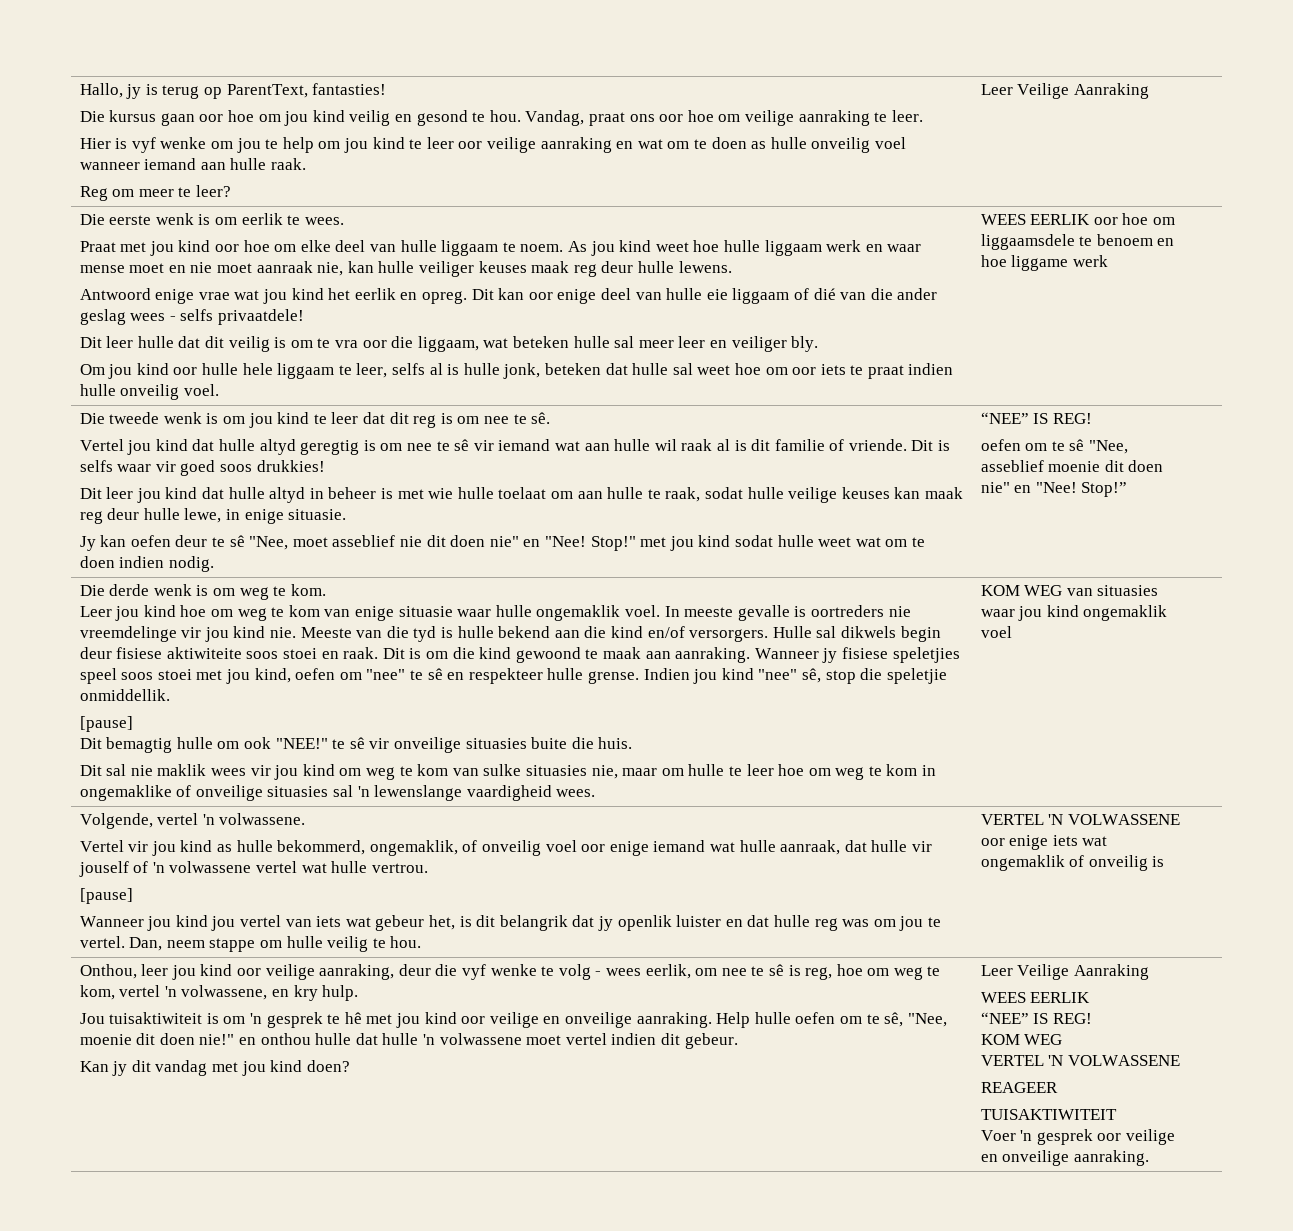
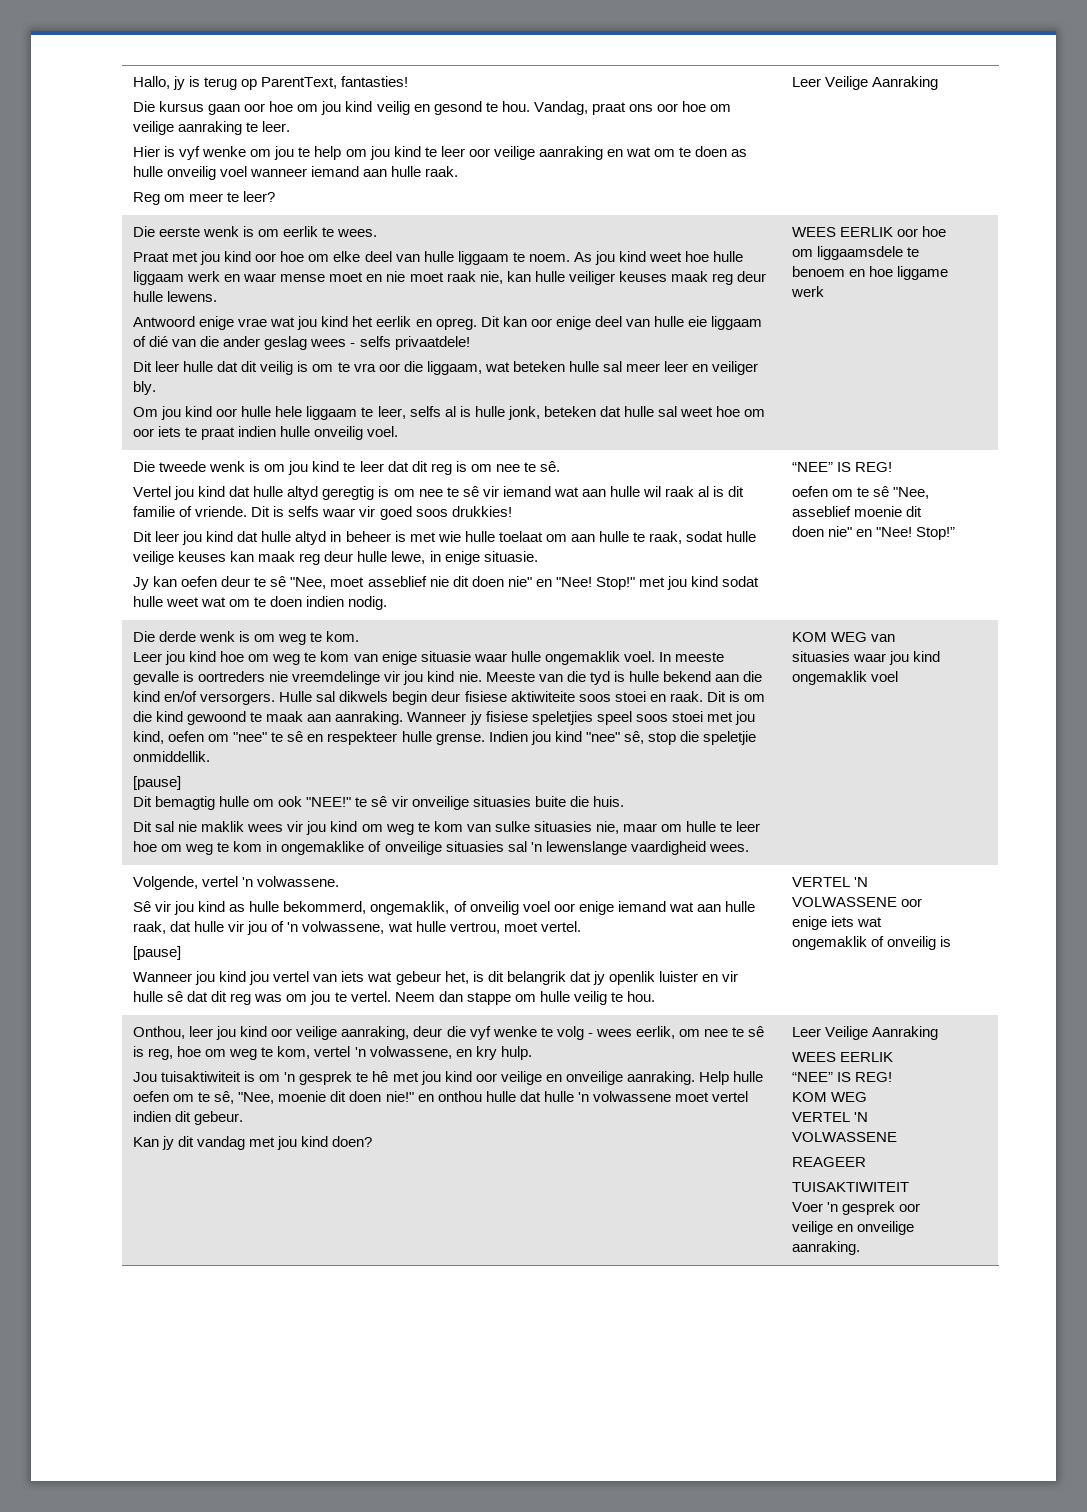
[256,261,313,273] aanraak -> [446,271,476,282] raak
[79,840,124,852] Vertel -> [133,901,152,912] Sê
[739,840,841,855] hulle aanraak, -> [696,901,755,912] [133,921,167,934] aan hulle raak,
[78,861,129,877] jouself -> [247,921,268,935] jou
[169,861,428,873] volwassene vertel wat hulle vertrou. -> [302,921,581,934] volwassene, wat hulle vertrou, moet vertel.
[747,915,810,927] dat hulle -> [722,971,739,982] [133,991,228,1002] vir hulle sê dat dit
[129,937,205,951] Dan, neem -> [394,991,463,1002] Neem dan

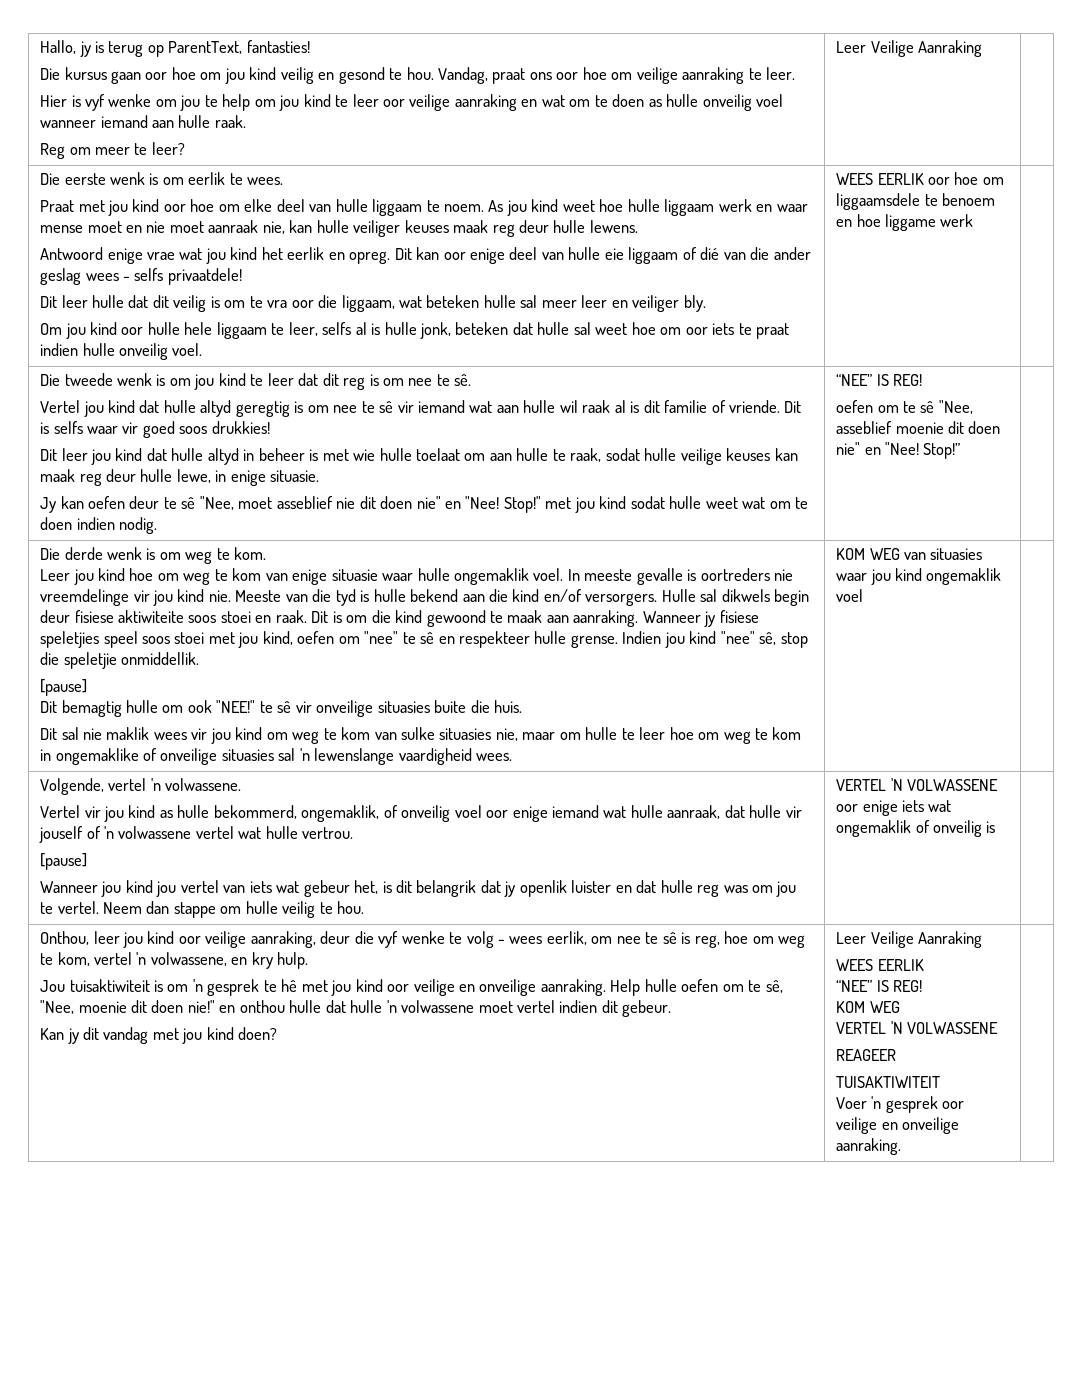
[446,271,476,282] raak -> [208,220,259,233] aanraak
[133,901,152,912] Sê -> [40,805,81,818] Vertel
[696,901,755,912] [133,921,167,934] aan hulle raak, -> [630,805,721,819] hulle aanraak,
[247,921,268,935] jou -> [39,826,84,843] jouself
[302,921,581,934] volwassene, wat hulle vertrou, moet vertel. -> [118,826,354,839] volwassene vertel wat hulle vertrou.
[722,971,739,982] [133,991,228,1002] vir hulle sê dat dit -> [636,880,693,893] dat hulle

